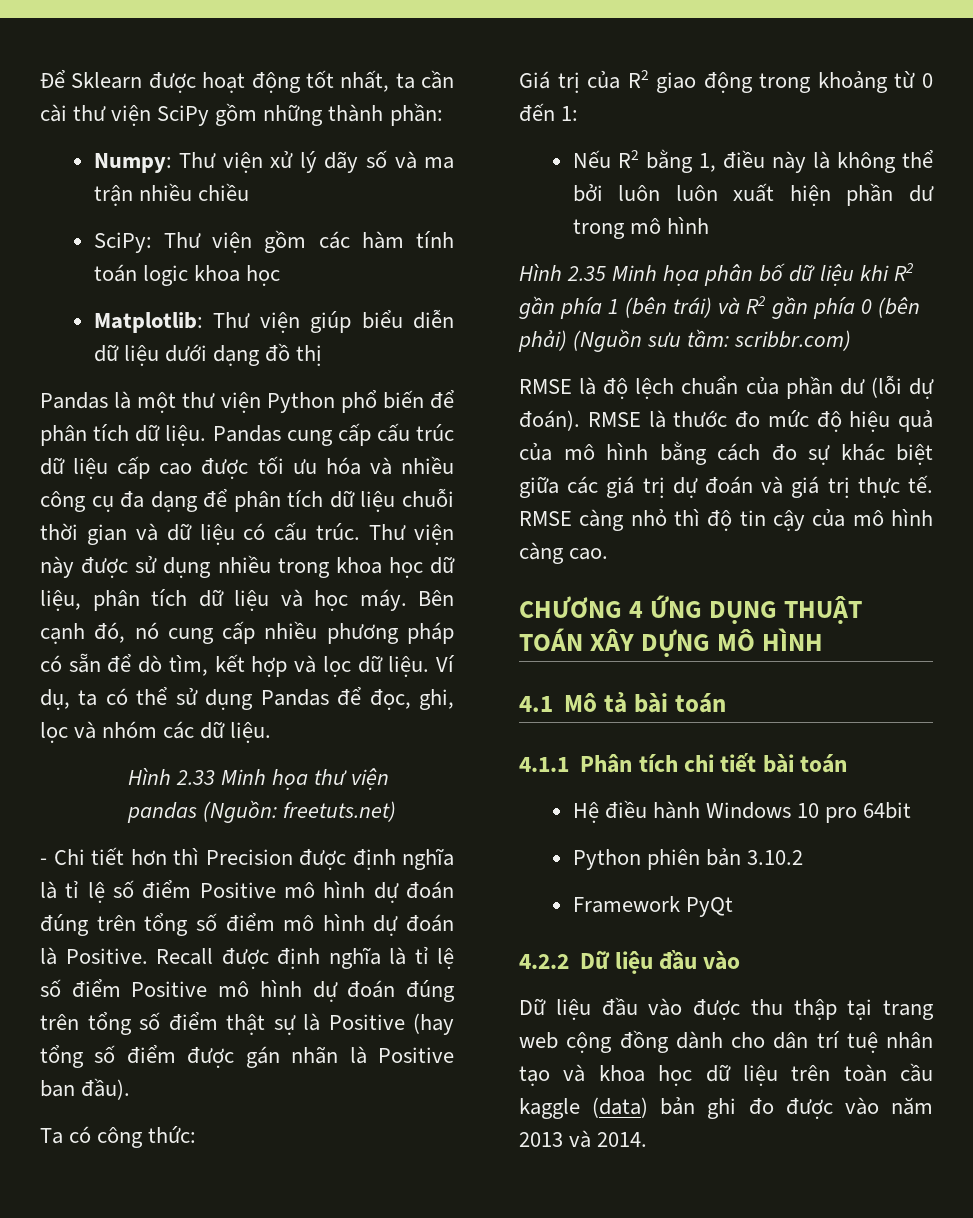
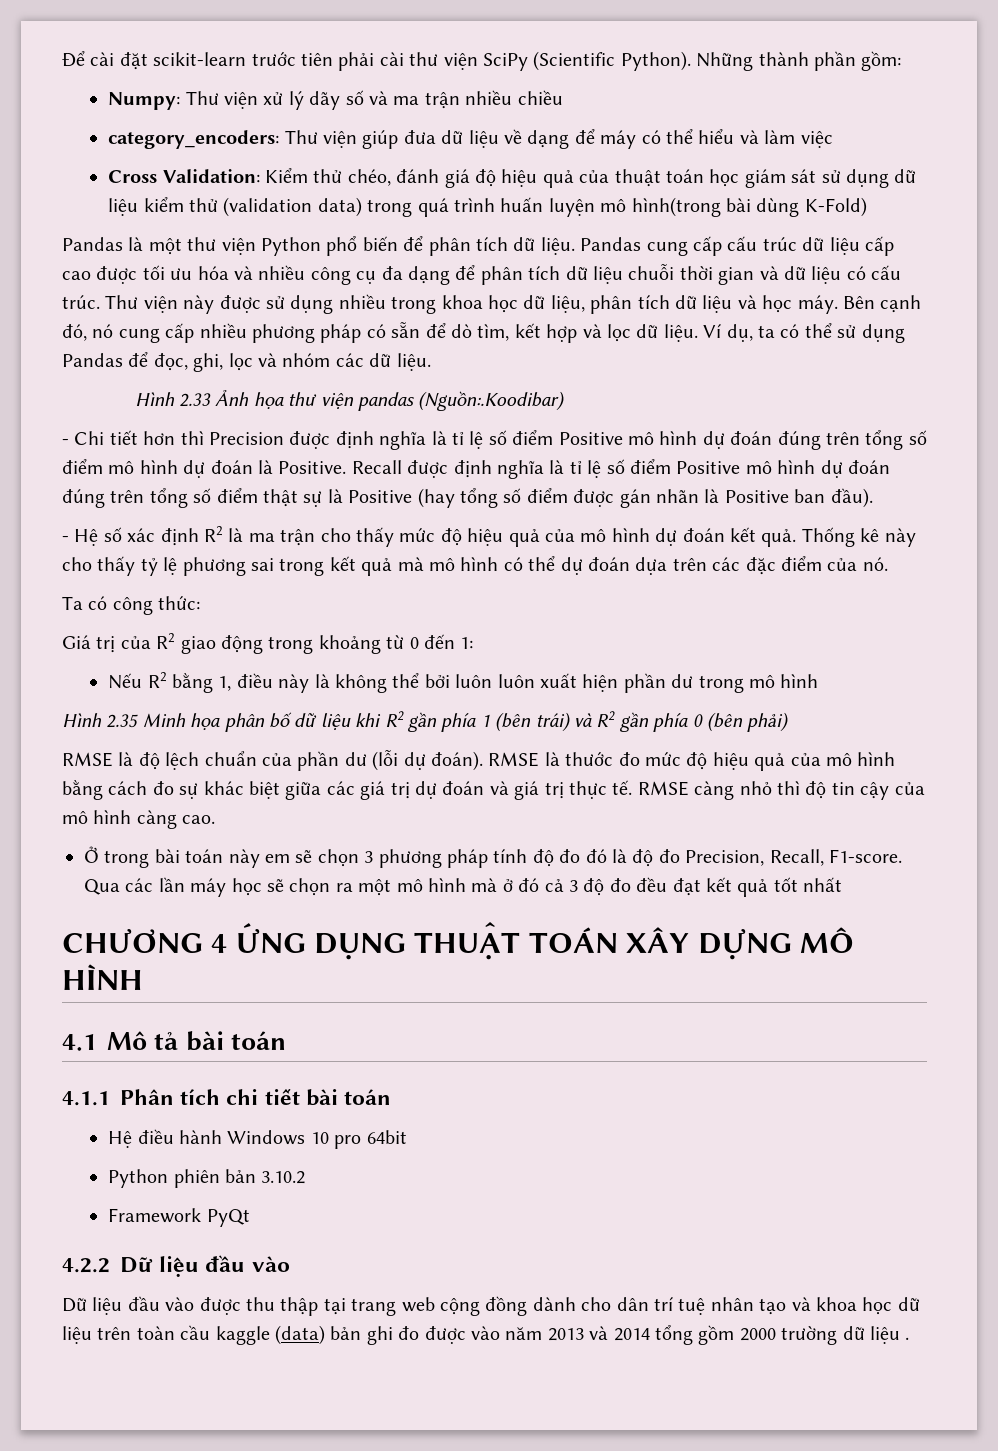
[71,70,454,93] [40,103,443,126] Sklearn được hoạt động tốt nhất, ta cần cài thư viện SciPy gồm những thành phần: -> [90,51,902,71] cài đặt scikit-learn trước tiên phải cài thư viện SciPy (Scientific Python). Những thành phần gồm:
[93,230,455,253] [93,264,281,286] [93,309,454,333] [93,343,323,366] SciPy: Thư viện gồm các hàm tính toán logic khoa học // Matplotlib: Thư viện giúp biểu diễn dữ liệu dưới dạng đồ thị -> [108,129,833,149] [108,168,917,188] [108,197,867,217] category_encoders: Thư viện giúp đưa dữ liệu về dạng để máy có thể hiểu và làm việc // Cross Validation: Kiểm thử chéo, đánh giá độ hiệu quả của thuật toán học giám sát sử dụng dữ liệu kiểm thử (validation data) trong quá trình huấn luyện mô hình(trong bài dùng K-Fold)
[220,769,266,785] Minh -> [215,390,250,406] Ảnh
[202,800,396,823] (Nguồn: freetuts.net) -> [418,391,566,411] (Nguồn:.Koodibar)
(131, 1089) none -> [62,526,916,547] [62,556,888,576] // - Hệ số xác định R2 là ma trận cho thấy mức độ hiệu quả của mô hình dự đoán kết quả. Thống kê này cho thấy tỷ lệ phương sai trong kết quả mà mô hình có thể dự đoán dựa trên các đặc điểm của nó.
[573,329,852,352] (Nguồn sưu tầm: scribbr.com) -> (790, 722) none
(609, 554) none -> [84,846,902,868] [84,877,843,897] // Ở trong bài toán này em sẽ chọn 3 phương pháp tính độ đo đó là độ đo Precision, Recall, F1-score. Qua các lần máy học sẽ chọn ra một mô hình mà ở đó cả 3 độ đo đều đạt kết quả tốt nhất
[597,1132,648,1147] 2014. -> [613,1325,910,1345] 2014 tổng gồm 2000 trường dữ liệu .

